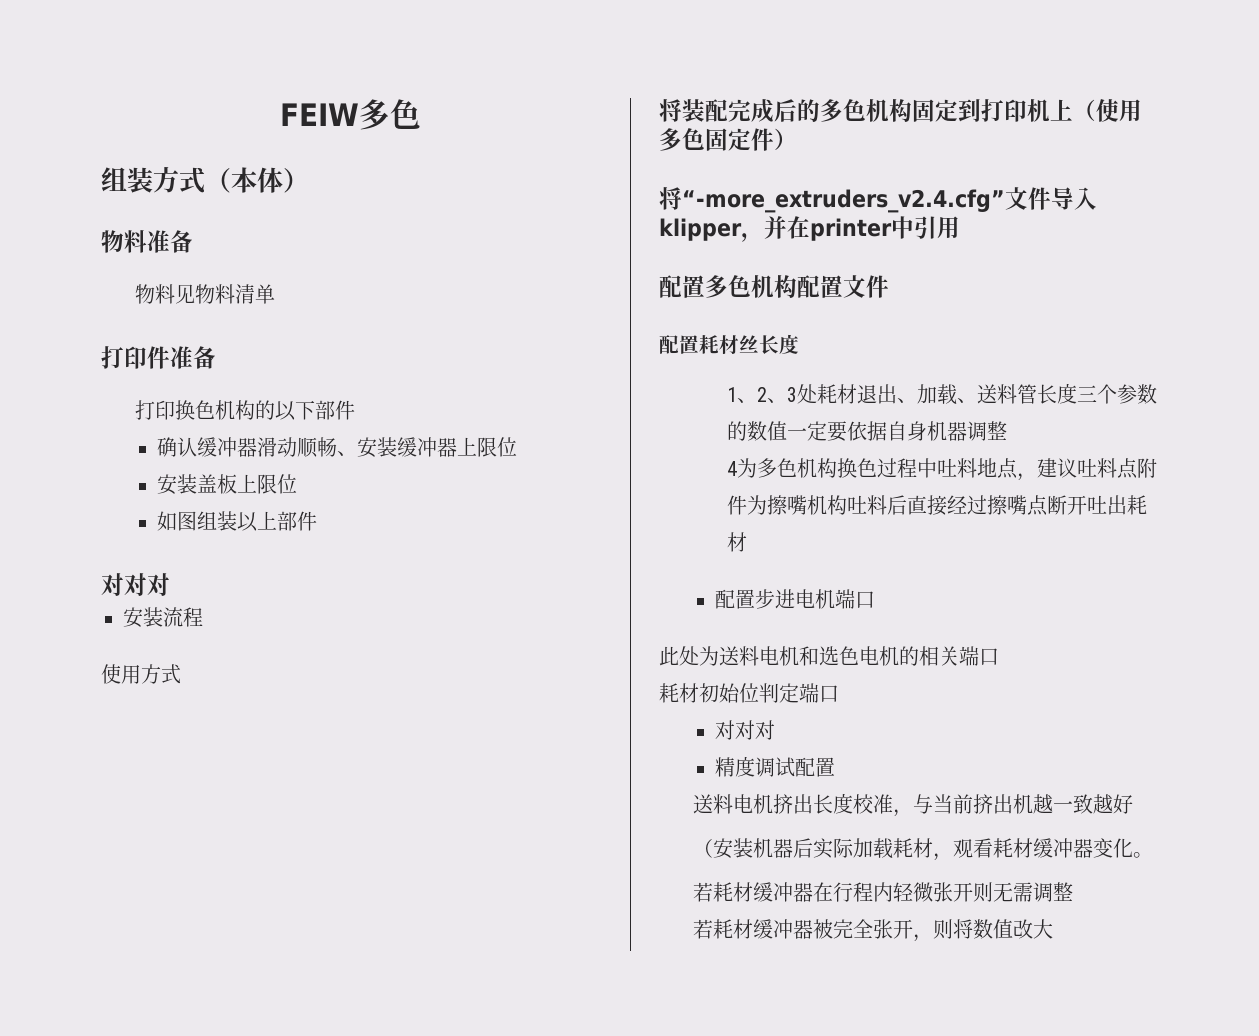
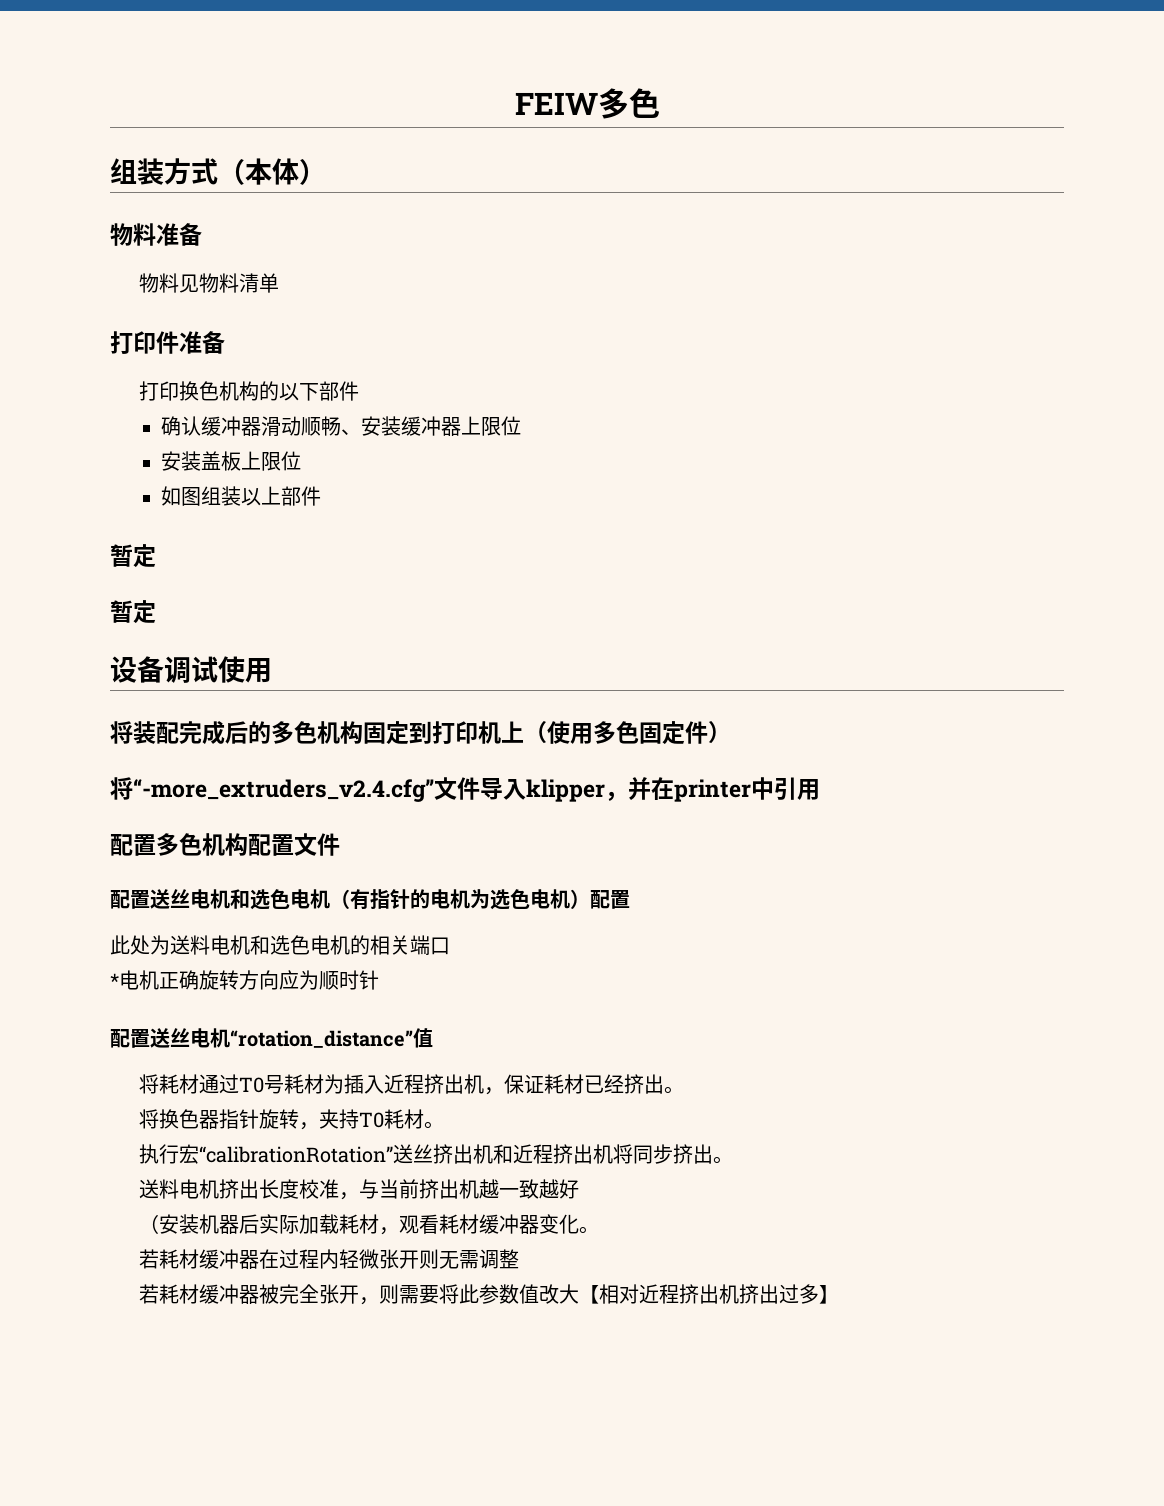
[101,573,170,596] [123,607,203,628] [101,664,181,684] 对对对 // 安装流程 // 使用方式 -> [110,544,156,568] [110,600,156,624] [110,656,272,683] 暂定 // 暂定 // 设备调试使用
[699,334,799,355] [726,383,1157,405] [726,421,1007,442] [726,458,1157,481] [726,495,1147,516] [726,532,747,552] [714,589,875,609] 耗材丝长度 // 1、2、3处耗材退出、加载、送料管长度三个参数的数值一定要依据自身机器调整 // 4为多色机构换色过程中吐料地点，建议吐料点附件为擦嘴机构吐料后直接经过擦嘴点断开吐出耗材 // 配置步进电机端口 -> [150,889,630,910] 送丝电机和选色电机（有指针的电机为选色电机）配置
[659,683,839,703] [714,720,775,740] [714,756,835,777] 耗材初始位判定端口 // 对对对 // 精度调试配置 -> [110,970,379,990] [110,1028,433,1048] [139,1074,685,1095] [139,1109,445,1130] [139,1144,734,1164] *电机正确旋转方向应为顺时针 // 配置送丝电机“rotation_distance”值 // 将耗材通过T0号耗材为插入近程挤出机，保证耗材已经挤出。 // 将换色器指针旋转，夹持T0耗材。 // 执行宏“calibrationRotation”送丝挤出机和近程挤出机将同步挤出。
[832,882,853,902] 行 -> [279,1249,300,1269] 过
[952,919,1053,939] 将数值改大 -> [399,1284,840,1304] 需要将此参数值改大【相对近程挤出机挤出过多】

